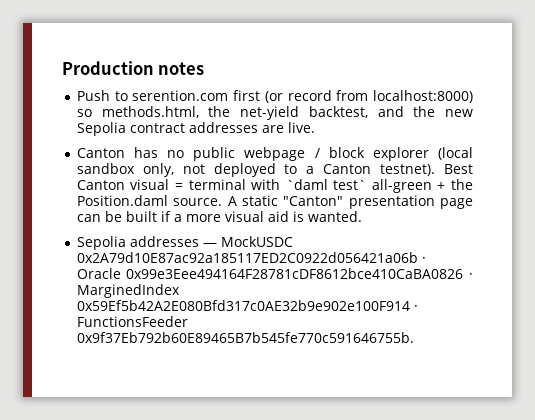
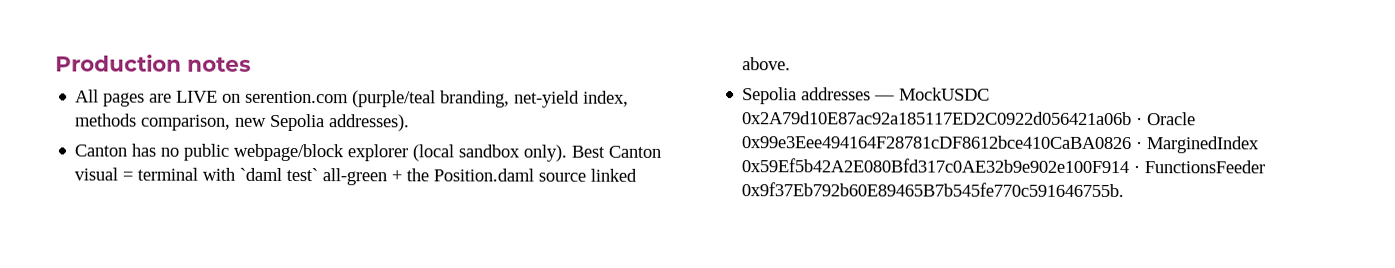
[76,90,473,103] [76,106,473,120] [76,122,315,136] [76,147,474,161] [76,163,436,177] Push to serention.com first (or record from localhost:8000) so methods.html, the net-yield backtest, and the new Sepolia contract addresses are live. // Canton has no public webpage / block explorer (local sandbox only, not deployed to a Canton testnet). -> [75,89,630,108] [75,113,411,132] [74,143,568,162] All pages are LIVE on serention.com (purple/teal branding, net-yield index, methods comparison, new Sepolia addresses). // Canton has no public webpage/block explorer (local sandbox only).
[173,195,473,209] [76,211,362,222] source. A static "Canton" presentation page can be built if a more visual aid is wanted. -> [538,168,638,182] [742,57,792,71] source linked above.

